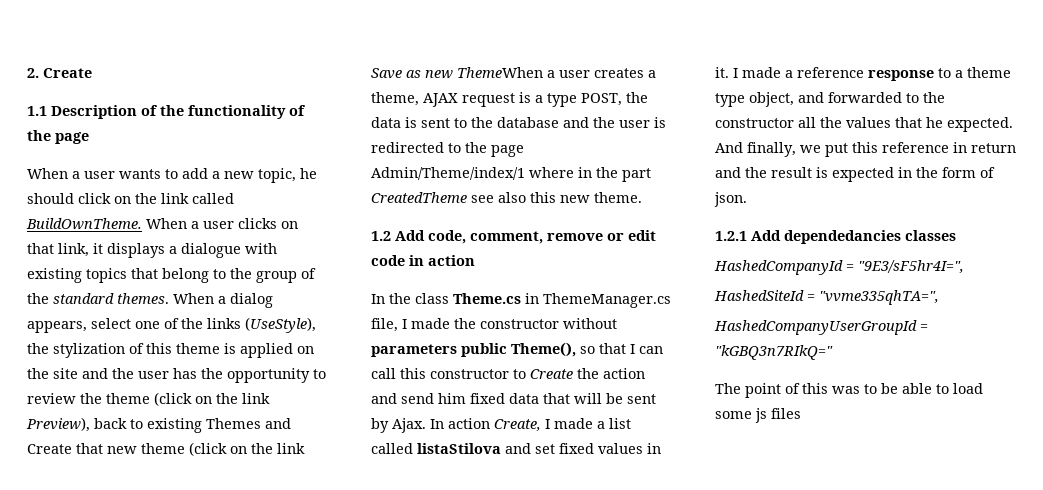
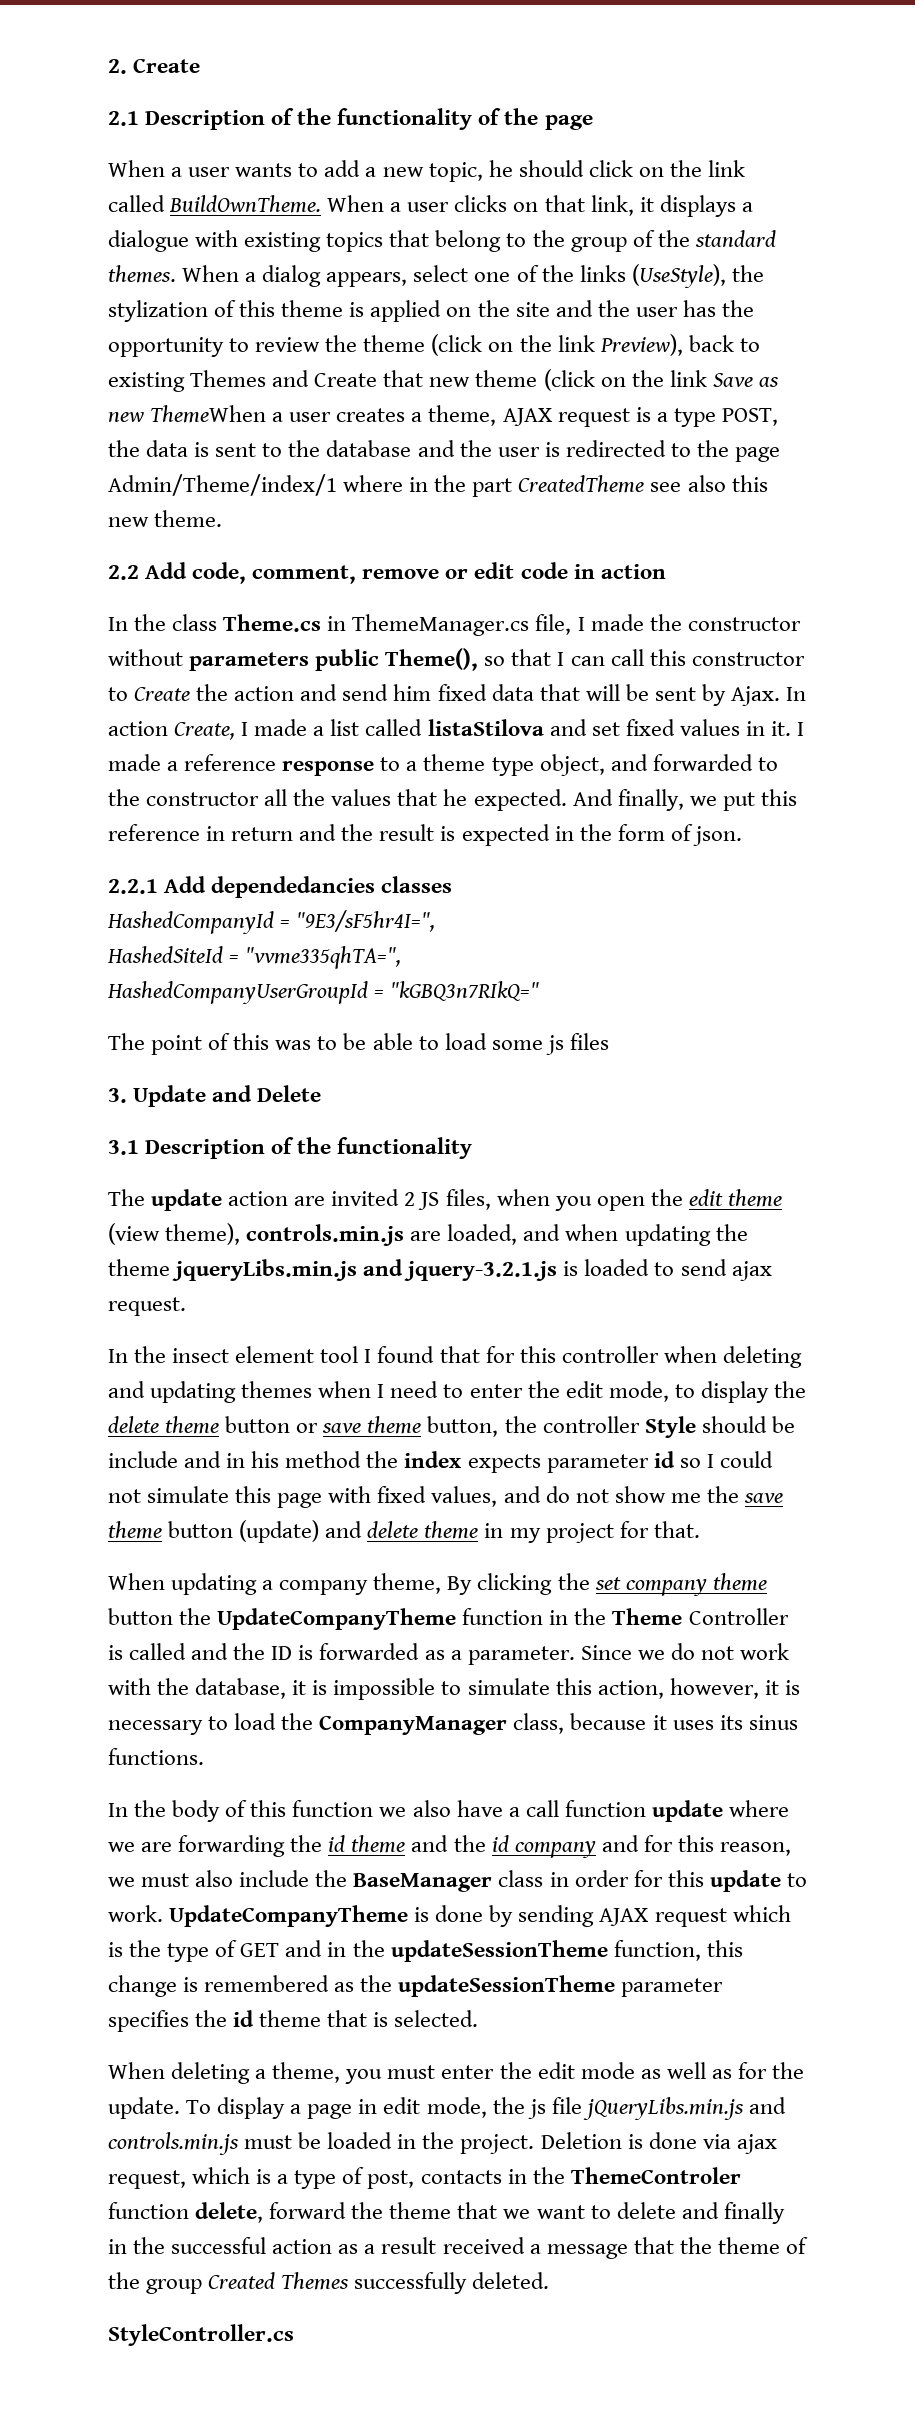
[27,106,47,116] 1.1 -> [108,111,139,126] 2.1
[371,231,391,241] 1.2 -> [108,565,139,580] 2.2
[715,231,747,241] 1.2.1 -> [108,879,158,894] 2.2.1
(801, 413) none -> [108,1085,322,1107] [108,1137,473,1159] [108,1189,782,1211] [108,1223,748,1246] [108,1259,772,1281] [108,1297,186,1316] [108,1346,802,1368] [108,1381,806,1403] [108,1416,795,1438] [108,1451,773,1473] [108,1486,783,1508] [108,1520,700,1543] [108,1573,767,1596] [108,1608,789,1630] [108,1643,790,1665] [108,1678,800,1700] [108,1713,798,1735] [108,1748,204,1765] [108,1800,789,1822] [108,1835,791,1858] [108,1870,807,1892] [108,1905,791,1927] [108,1940,743,1962] [108,1975,724,1997] [108,2010,479,2032] [108,2062,805,2084] [108,2097,786,2120] [108,2132,777,2155] [108,2167,741,2189] [108,2202,785,2224] [108,2237,808,2259] [108,2272,550,2294] [108,2324,294,2346] // 3. Update and Delete // 3.1 Description of the functionality // The update action are invited 2 JS files, when you open the edit theme (view theme), controls.min.js are loaded, and when updating the theme jqueryLibs.min.js and jquery-3.2.1.js is loaded to send ajax request. // In the insect element tool I found that for this controller when deleting and updating themes when I need to enter the edit mode, to display the delete theme button or save theme button, the controller Style should be include and in his method the index expects parameter id so I could not simulate this page with fixed values, and do not show me the save theme button (update) and delete theme in my project for that. // When updating a company theme, By clicking the set company theme button the UpdateCompanyTheme function in the Theme Controller is called and the ID is forwarded as a parameter. Since we do not work with the database, it is impossible to simulate this action, however, it is necessary to load the CompanyManager class, because it uses its sinus functions. // In the body of this function we also have a call function update where we are forwarding the id theme and the id company and for this reason, we must also include the BaseManager class in order for this update to work. UpdateCompanyTheme is done by sending AJAX request which is the type of GET and in the updateSessionTheme function, this change is remembered as the updateSessionTheme parameter specifies the id theme that is selected. // When deleting a theme, you must enter the edit mode as well as for the update. To display a page in edit mode, the js file jQueryLibs.min.js and controls.min.js must be loaded in the project. Deletion is done via ajax request, which is a type of post, contacts in the ThemeControler function delete, forward the theme that we want to delete and finally in the successful action as a result received a message that the theme of the group Created Themes successfully deleted. // StyleController.cs

